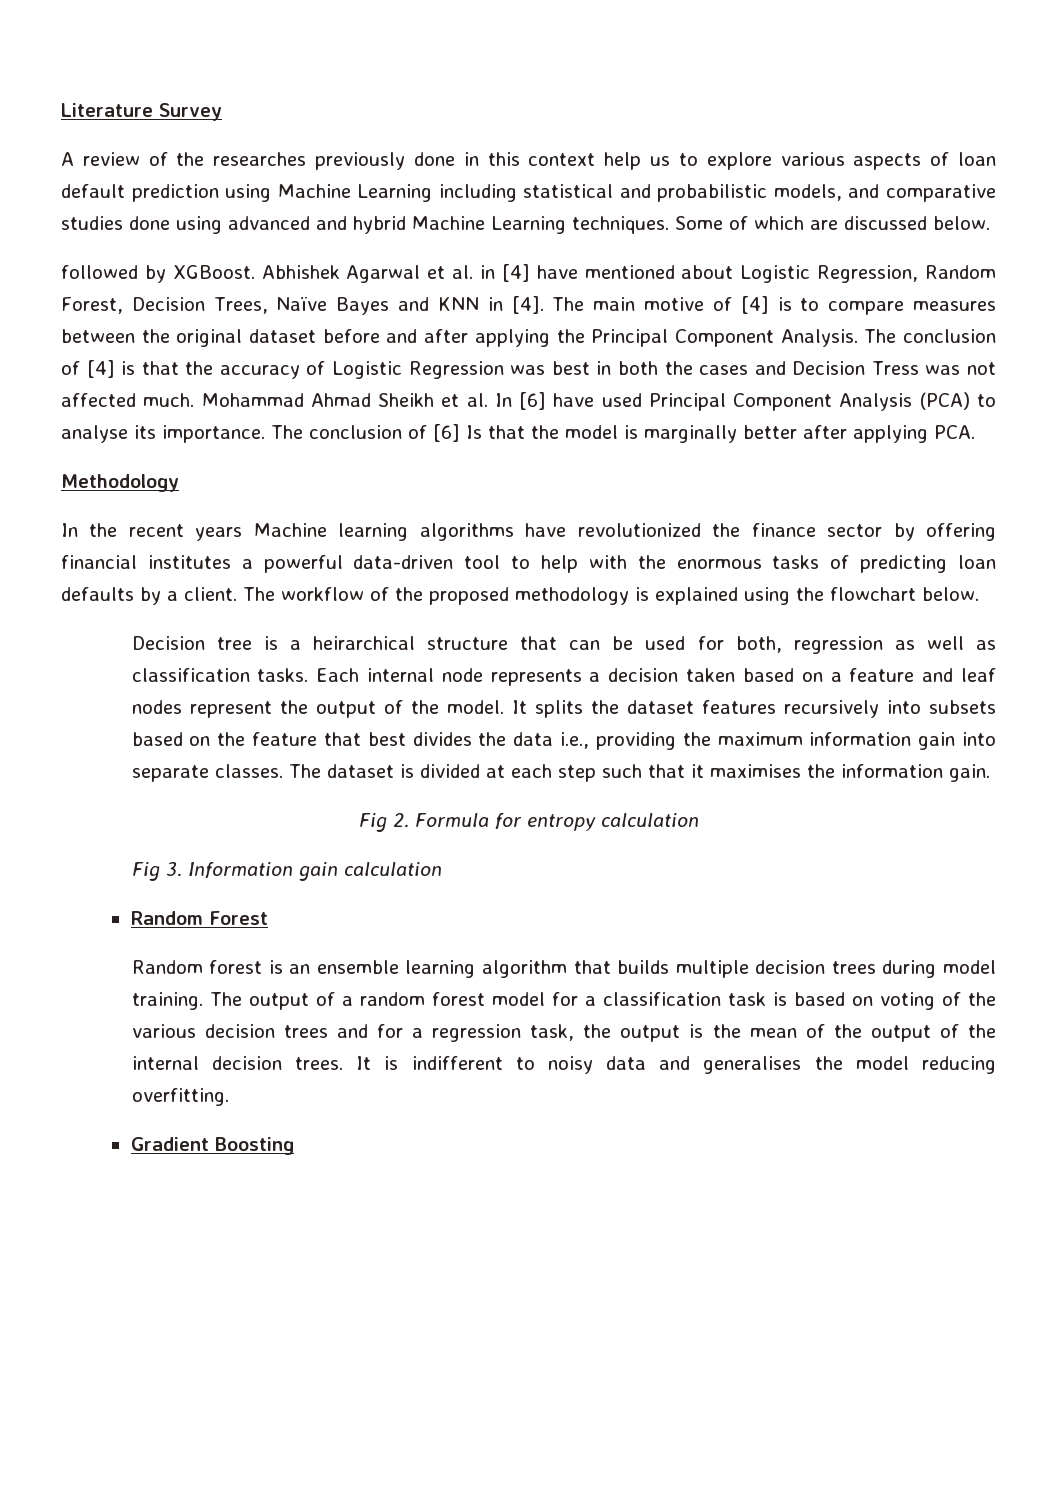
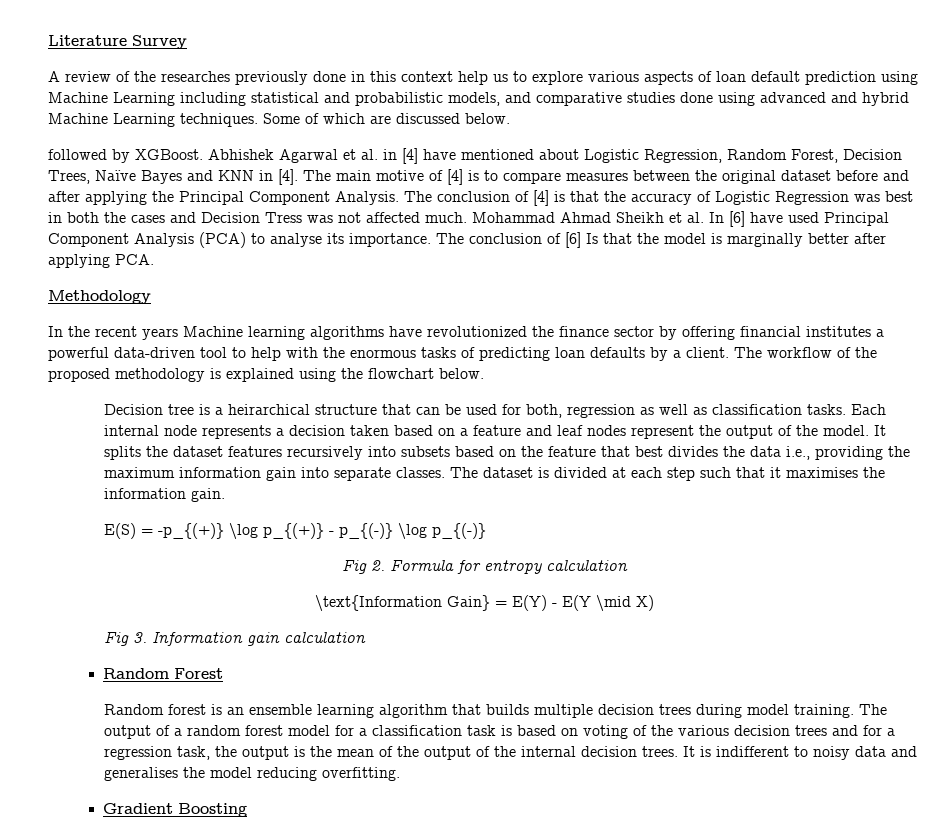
(990, 773) none -> [104,523,487,539] // E(S) = -p_{(+)} \log p_{(+)} - p_{(-)} \log p_{(-)}
(699, 820) none -> [314,595,654,611] // \text{Information Gain} = E(Y) - E(Y \mid X)

